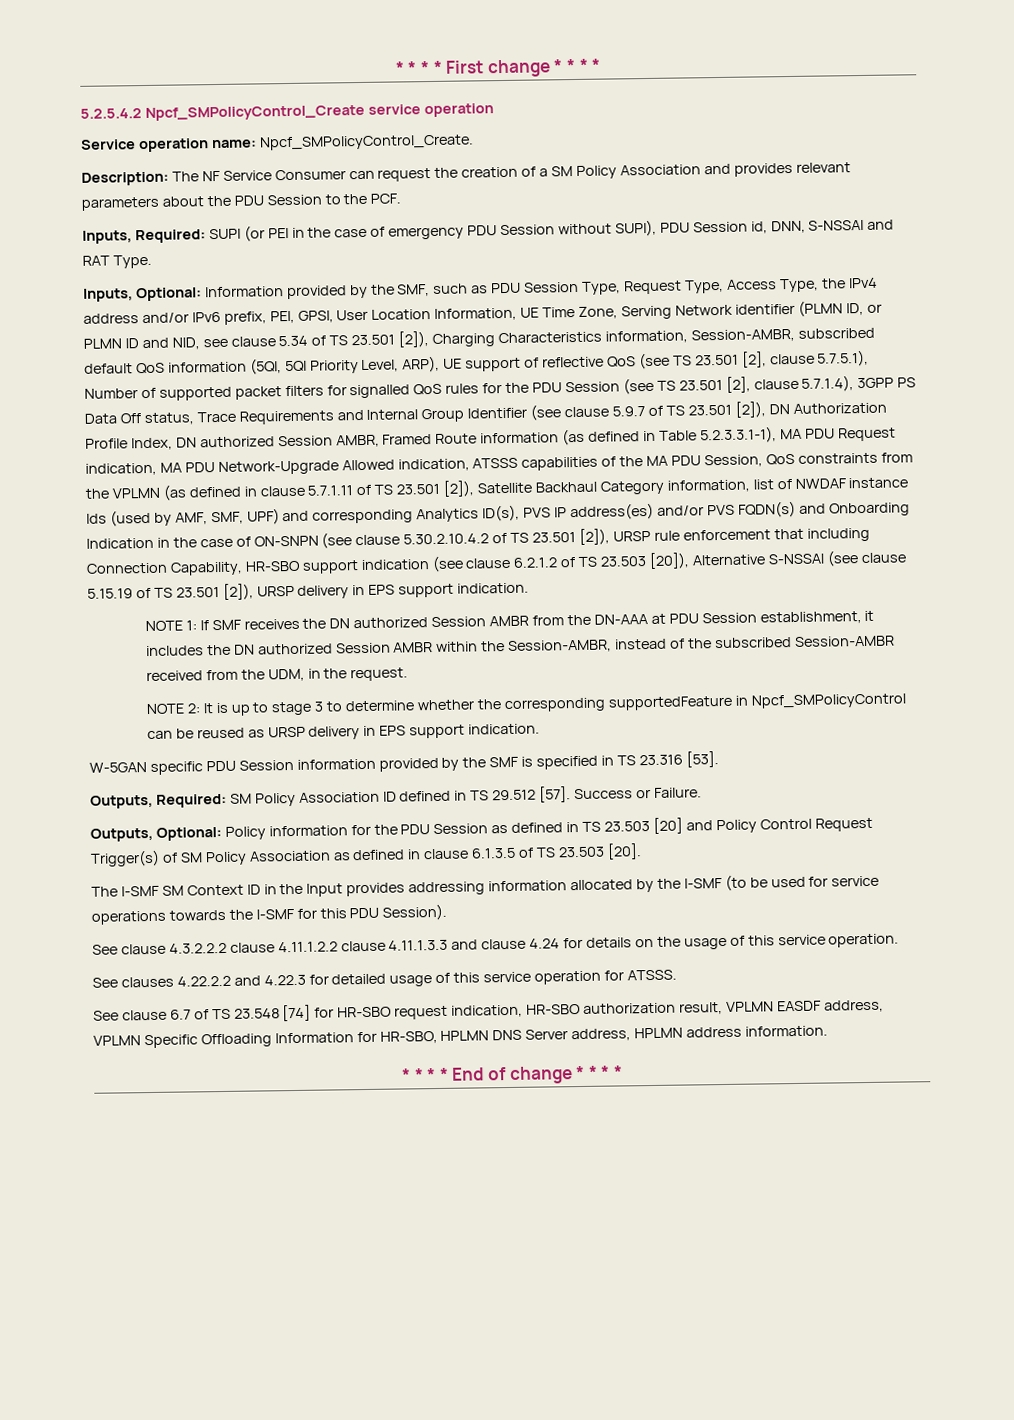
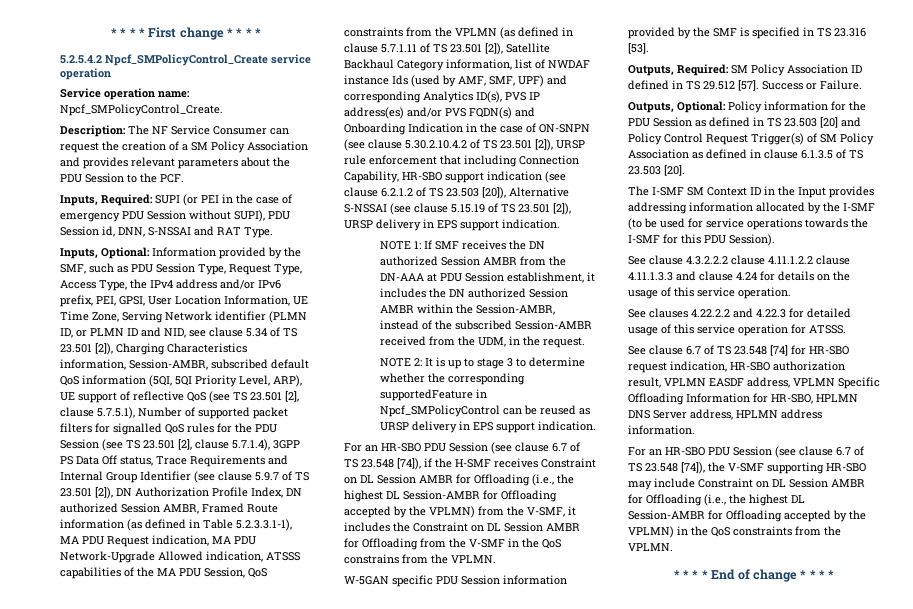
(541, 729) none -> [344,442,580,454] [344,458,596,470] [344,474,574,486] [344,490,557,502] [344,506,576,518] [344,522,580,532] [344,538,561,550] [344,554,496,564] // For an HR-SBO PDU Session (see clause 6.7 of TS 23.548 [74]), if the H-SMF receives Constraint on DL Session AMBR for Offloading (i.e., the highest DL Session-AMBR for Offloading accepted by the VPLMN) from the V-SMF, it includes the Constraint on DL Session AMBR for Offloading from the V-SMF in the QoS constrains from the VPLMN.
(828, 1031) none -> [628,446,864,458] [628,462,866,474] [628,478,865,490] [628,494,805,506] [628,510,866,522] [628,526,841,538] [628,543,673,551] // For an HR-SBO PDU Session (see clause 6.7 of TS 23.548 [74]), the V-SMF supporting HR-SBO may include Constraint on DL Session AMBR for Offloading (i.e., the highest DL Session-AMBR for Offloading accepted by the VPLMN) in the QoS constraints from the VPLMN.

